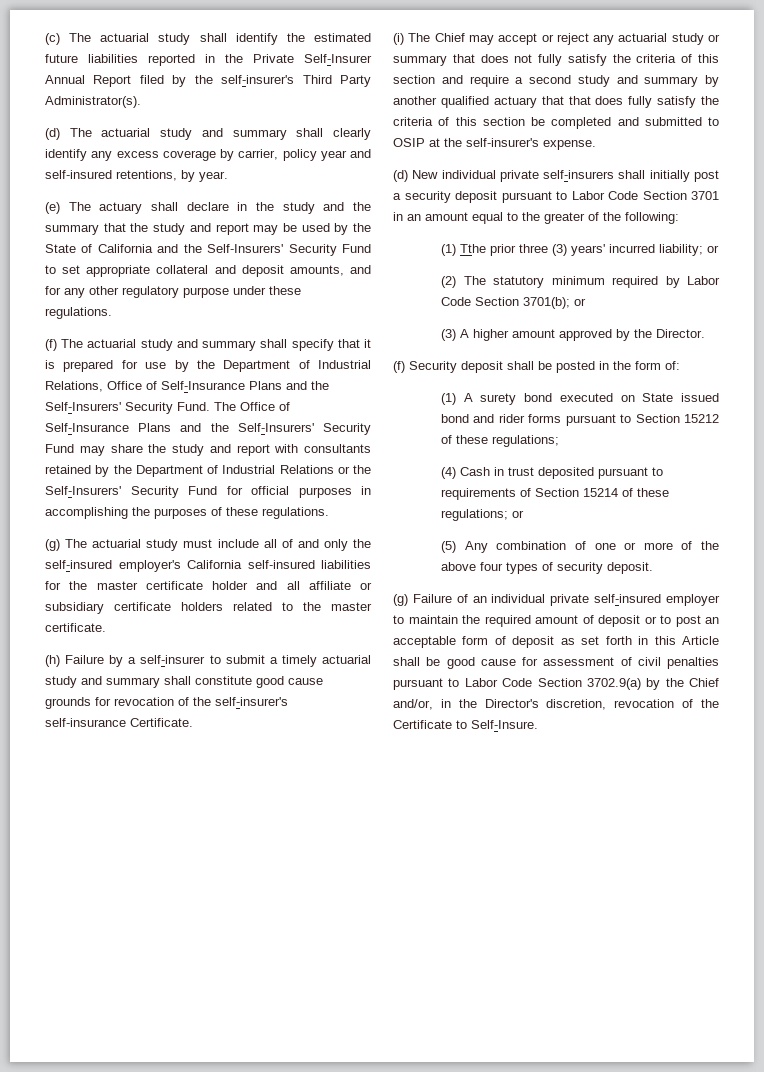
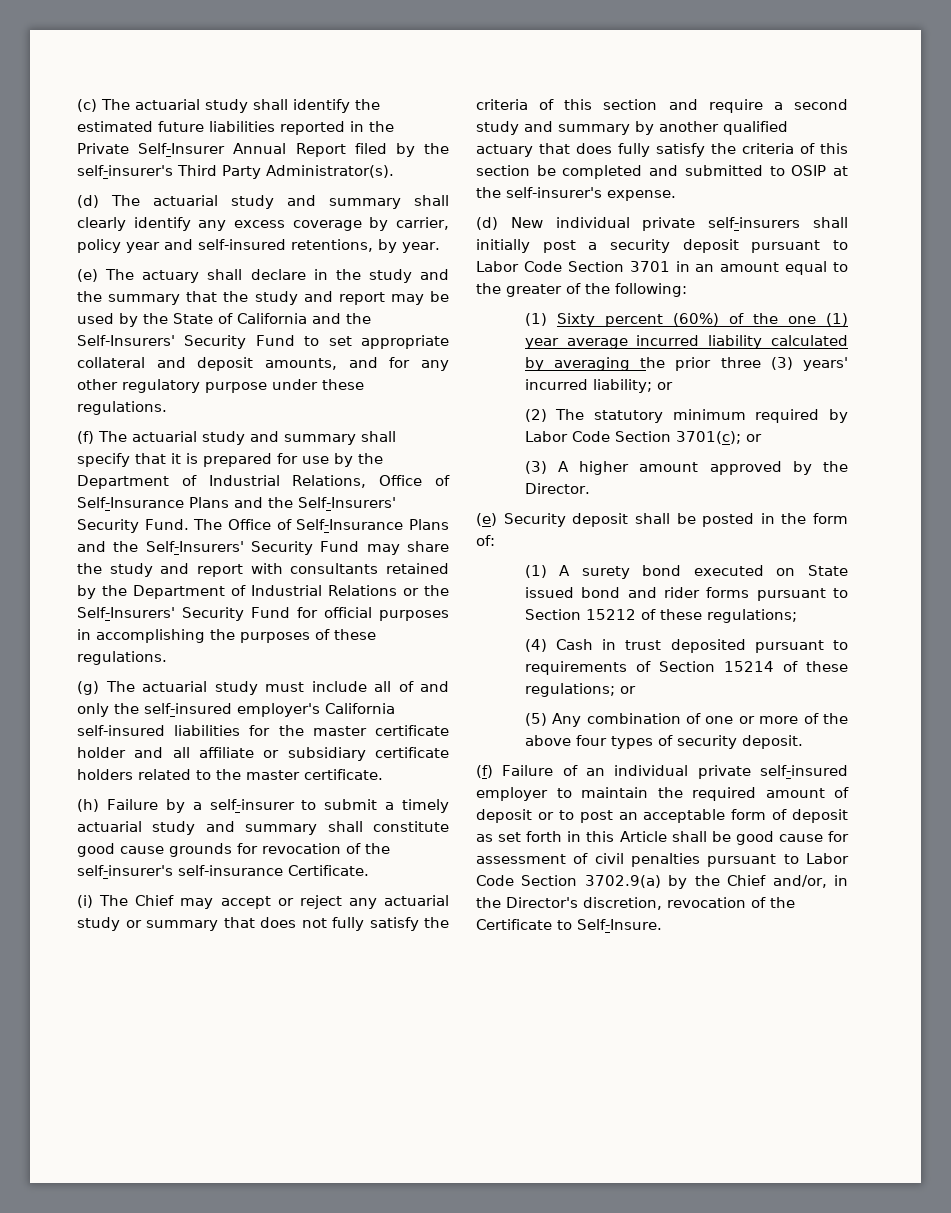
[568,96,591,105] that -> (570, 148) none
[460,244,487,253] Tthe -> [556,313,848,327] [524,335,848,349] [524,357,666,371] Sixty percent (60%) of the one (1) year average incurred liability calculated by averaging the
[523,297,571,309] 3701(b); -> [675,431,741,444] 3701(c);
[393,361,405,373] (f) -> [476,513,497,526] (e)
[393,594,408,606] (g) -> [476,765,493,778] (f)

